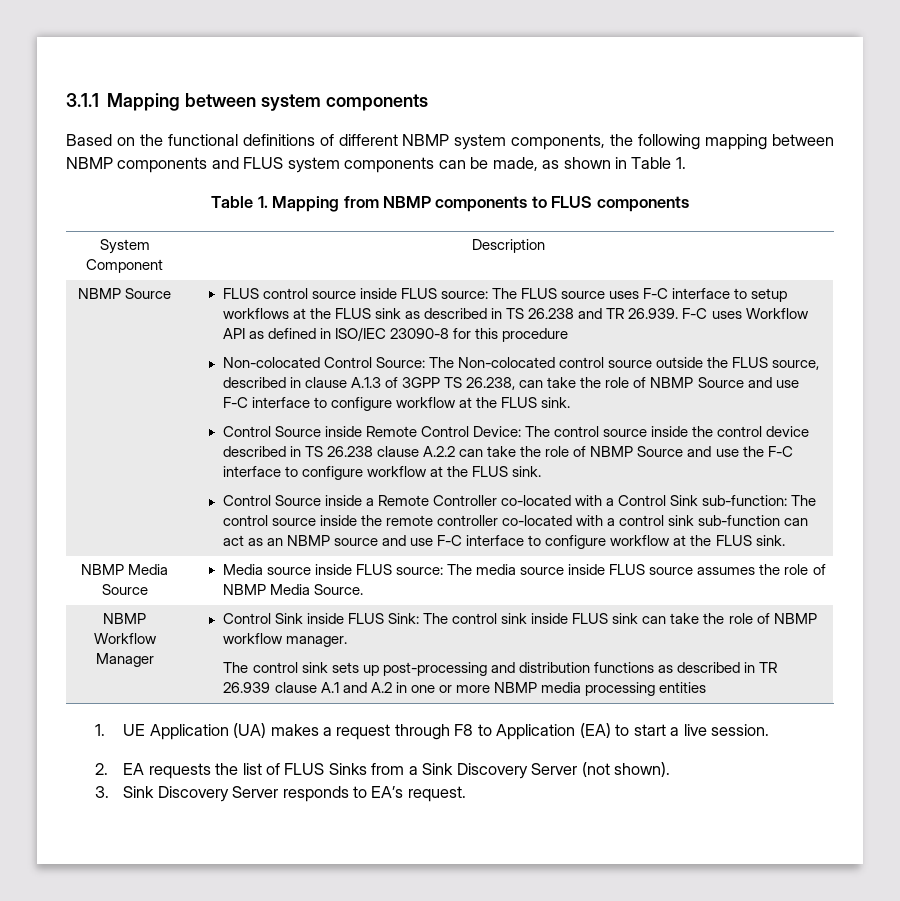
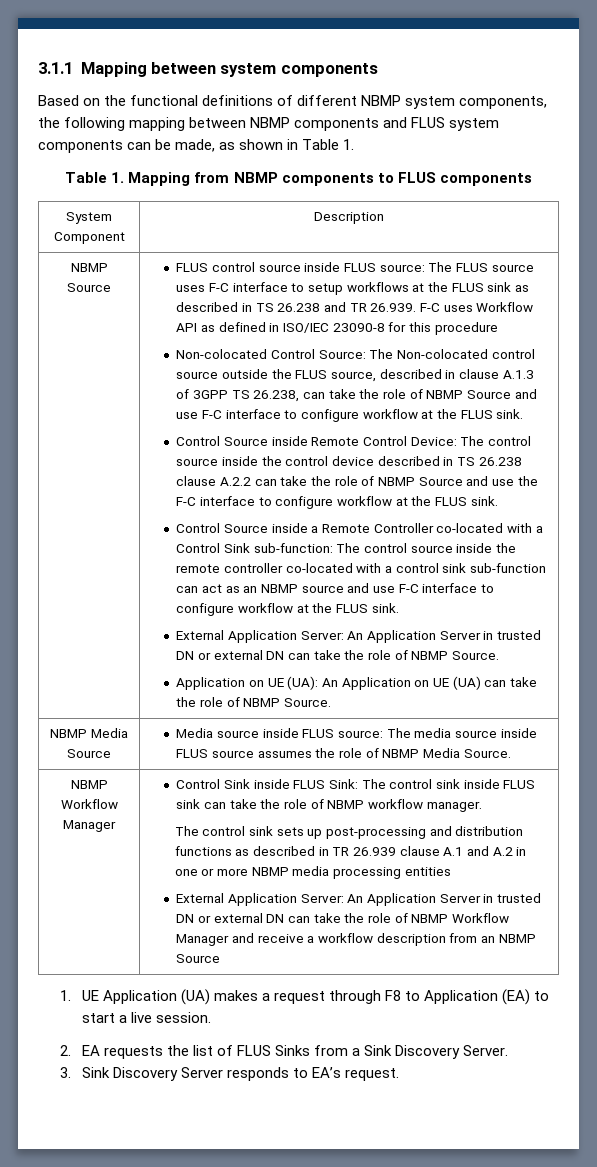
(785, 540) none -> [176,630,541,643] [176,650,499,660] [176,676,537,690] [176,697,332,707] // External Application Server: An Application Server in trusted DN or external DN can take the role of NBMP Source. // Application on UE (UA): An Application on UE (UA) can take the role of NBMP Source.
(707, 687) none -> [176,893,541,906] [176,913,509,923] [176,933,536,946] [176,954,221,963] // External Application Server: An Application Server in trusted DN or external DN can take the role of NBMP Workflow Manager and receive a workflow description from an NBMP Source
[531,762,671,777] Server (not shown). -> [463,1045,509,1056] Server.

